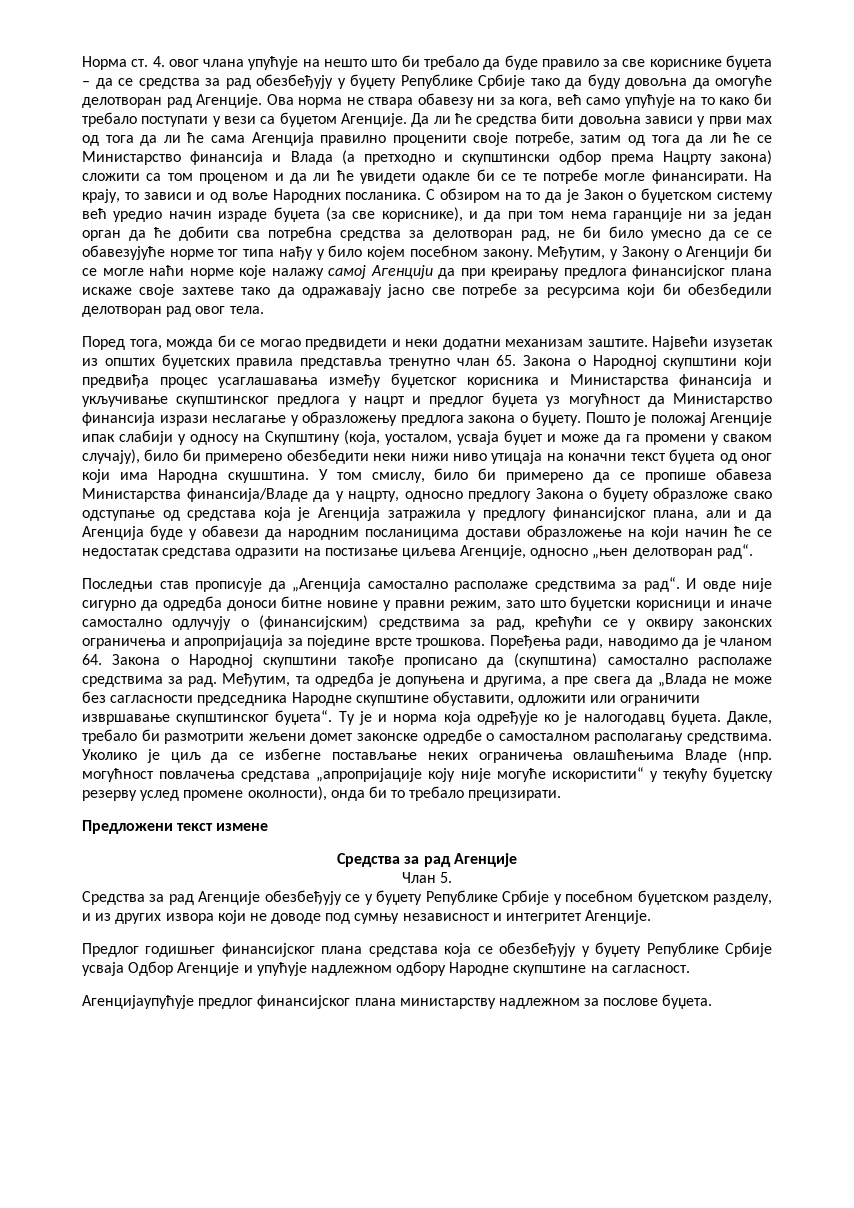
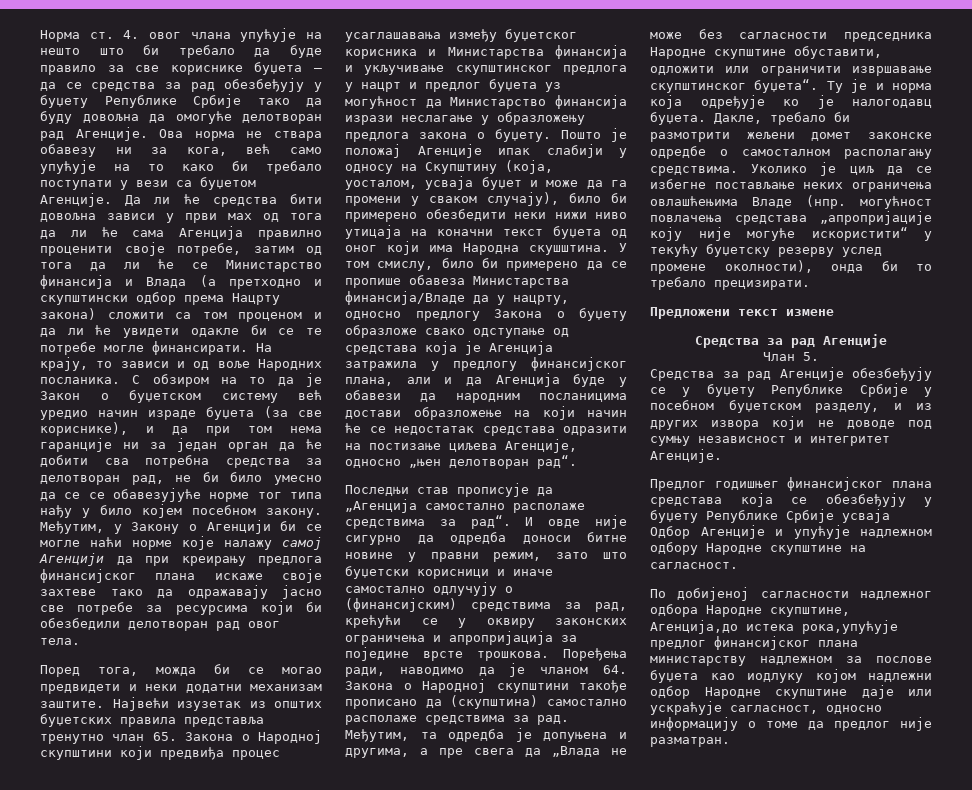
[82,995,194,1009] Агенцијаупућује -> [650,587,932,601] [650,604,850,617] [650,620,898,634] По добијеној сагласности надлежног одбора Народне скупштине, Агенција,до истека рока,упућује
[662,994,713,1009] буџета. -> [650,669,932,683] [650,685,932,699] [650,701,882,715] [650,717,932,731] [650,737,730,747] буџета као иодлуку којом надлежни одбор Народне скупштине даје или ускраћује сагласност, односно информацију о томе да предлог није разматран.

